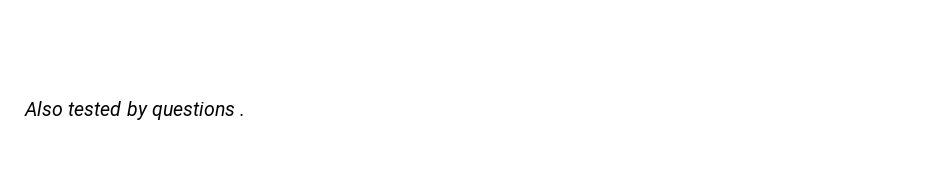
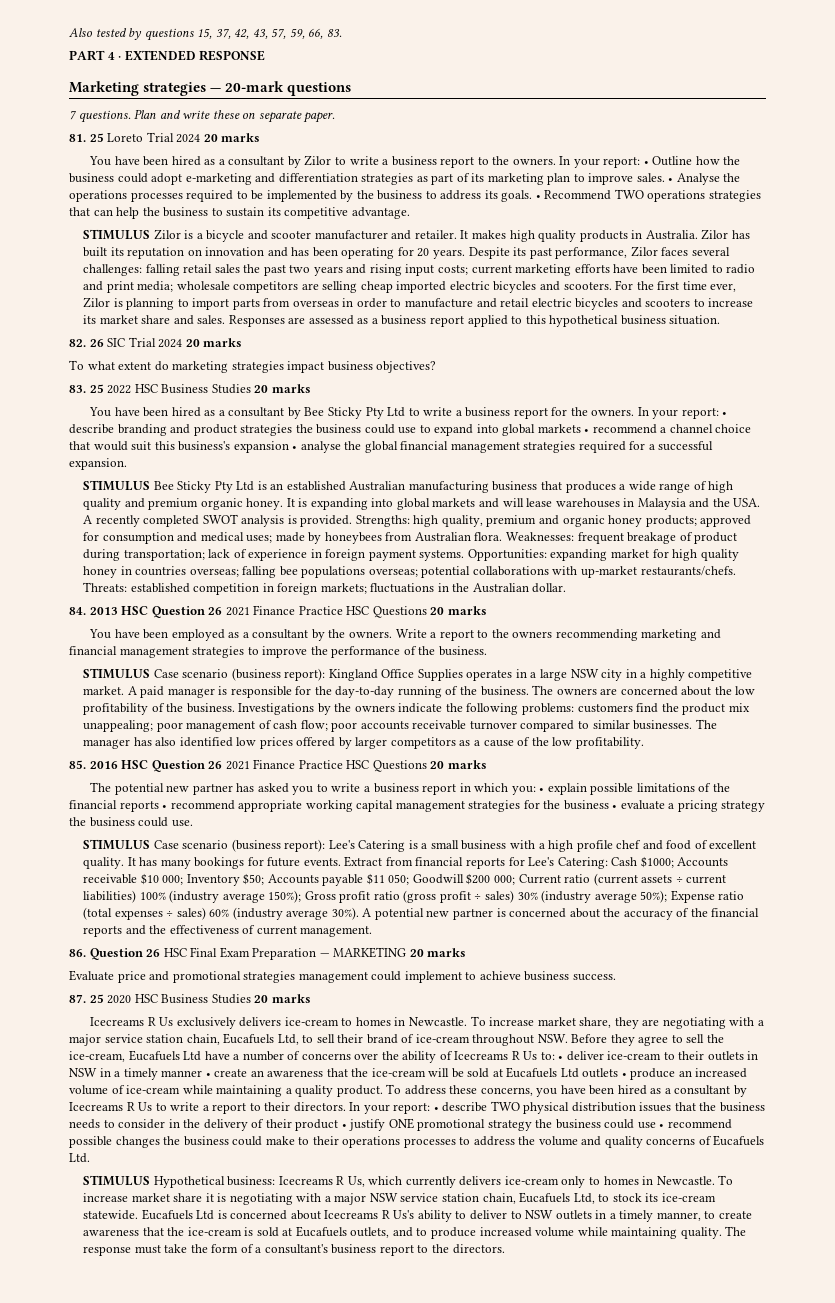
[240,113,246,116] . -> [197,28,342,39] [69,50,266,61] [69,81,352,96] [69,109,336,123] [69,132,261,143] [89,155,741,168] [69,173,741,185] [69,189,761,202] [69,207,410,219] [83,229,750,242] [83,246,730,259] [83,264,756,276] [83,280,737,293] [83,297,754,310] [83,315,721,327] [69,337,243,348] [69,360,437,373] [69,384,311,394] [89,407,728,419] [69,424,752,436] [69,441,714,453] [69,458,127,470] [83,480,734,493] [83,498,761,510] [83,514,752,527] [83,532,738,544] [83,549,739,561] [83,566,736,578] [83,582,567,595] [69,605,487,618] [89,629,721,641] [69,646,487,658] [83,668,753,681] [83,685,756,698] [83,703,750,715] [83,719,717,732] [83,737,644,749] [69,759,487,772] [90,782,730,795] [69,800,766,812] [69,817,193,827] [83,839,757,852] [83,856,729,869] [83,873,727,886] [83,890,745,903] [83,907,760,920] [83,925,373,937] [69,947,467,960] [69,970,616,983] [69,994,311,1004] [90,1016,764,1029] [69,1033,724,1046] [69,1050,759,1063] [69,1067,748,1080] [69,1084,747,1097] [69,1101,765,1114] [69,1118,732,1131] [69,1135,765,1148] [69,1153,90,1163] [83,1175,734,1188] [83,1192,716,1205] [83,1209,752,1222] [83,1226,747,1239] [83,1244,505,1256] 15, 37, 42, 43, 57, 59, 66, 83. // PART 4 · EXTENDED RESPONSE // Marketing strategies — 20-mark questions // 7 questions. Plan and write these on separate paper. // 81. 25 Loreto Trial 2024 20 marks // You have been hired as a consultant by Zilor to write a business report to the owners. In your report: • Outline how the business could adopt e-marketing and differentiation strategies as part of its marketing plan to improve sales. • Analyse the operations processes required to be implemented by the business to address its goals. • Recommend TWO operations strategies that can help the business to sustain its competitive advantage. // STIMULUS Zilor is a bicycle and scooter manufacturer and retailer. It makes high quality products in Australia. Zilor has built its reputation on innovation and has been operating for 20 years. Despite its past performance, Zilor faces several challenges: falling retail sales the past two years and rising input costs; current marketing efforts have been limited to radio and print media; wholesale competitors are selling cheap imported electric bicycles and scooters. For the first time ever, Zilor is planning to import parts from overseas in order to manufacture and retail electric bicycles and scooters to increase its market share and sales. Responses are assessed as a business report applied to this hypothetical business situation. // 82. 26 SIC Trial 2024 20 marks // To what extent do marketing strategies impact business objectives? // 83. 25 2022 HSC Business Studies 20 marks // You have been hired as a consultant by Bee Sticky Pty Ltd to write a business report for the owners. In your report: • describe branding and product strategies the business could use to expand into global markets • recommend a channel choice that would suit this business's expansion • analyse the global financial management strategies required for a successful expansion. // STIMULUS Bee Sticky Pty Ltd is an established Australian manufacturing business that produces a wide range of high quality and premium organic honey. It is expanding into global markets and will lease warehouses in Malaysia and the USA. A recently completed SWOT analysis is provided. Strengths: high quality, premium and organic honey products; approved for consumption and medical uses; made by honeybees from Australian flora. Weaknesses: frequent breakage of product during transportation; lack of experience in foreign payment systems. Opportunities: expanding market for high quality honey in countries overseas; falling bee populations overseas; potential collaborations with up-market restaurants/chefs. Threats: established competition in foreign markets; fluctuations in the Australian dollar. // 84. 2013 HSC Question 26 2021 Finance Practice HSC Questions 20 marks // You have been employed as a consultant by the owners. Write a report to the owners recommending marketing and financial management strategies to improve the performance of the business. // STIMULUS Case scenario (business report): Kingland Office Supplies operates in a large NSW city in a highly competitive market. A paid manager is responsible for the day-to-day running of the business. The owners are concerned about the low profitability of the business. Investigations by the owners indicate the following problems: customers find the product mix unappealing; poor management of cash flow; poor accounts receivable turnover compared to similar businesses. The manager has also identified low prices offered by larger competitors as a cause of the low profitability. // 85. 2016 HSC Question 26 2021 Finance Practice HSC Questions 20 marks // The potential new partner has asked you to write a business report in which you: • explain possible limitations of the financial reports • recommend appropriate working capital management strategies for the business • evaluate a pricing strategy the business could use. // STIMULUS Case scenario (business report): Lee's Catering is a small business with a high profile chef and food of excellent quality. It has many bookings for future events. Extract from financial reports for Lee's Catering: Cash $1000; Accounts receivable $10 000; Inventory $50; Accounts payable $11 050; Goodwill $200 000; Current ratio (current assets ÷ current liabilities) 100% (industry average 150%); Gross profit ratio (gross profit ÷ sales) 30% (industry average 50%); Expense ratio (total expenses ÷ sales) 60% (industry average 30%). A potential new partner is concerned about the accuracy of the financial reports and the effectiveness of current management. // 86. Question 26 HSC Final Exam Preparation — MARKETING 20 marks // Evaluate price and promotional strategies management could implement to achieve business success. // 87. 25 2020 HSC Business Studies 20 marks // Icecreams R Us exclusively delivers ice-cream to homes in Newcastle. To increase market share, they are negotiating with a major service station chain, Eucafuels Ltd, to sell their brand of ice-cream throughout NSW. Before they agree to sell the ice-cream, Eucafuels Ltd have a number of concerns over the ability of Icecreams R Us to: • deliver ice-cream to their outlets in NSW in a timely manner • create an awareness that the ice-cream will be sold at Eucafuels Ltd outlets • produce an increased volume of ice-cream while maintaining a quality product. To address these concerns, you have been hired as a consultant by Icecreams R Us to write a report to their directors. In your report: • describe TWO physical distribution issues that the business needs to consider in the delivery of their product • justify ONE promotional strategy the business could use • recommend possible changes the business could make to their operations processes to address the volume and quality concerns of Eucafuels Ltd. // STIMULUS Hypothetical business: Icecreams R Us, which currently delivers ice-cream only to homes in Newcastle. To increase market share it is negotiating with a major NSW service station chain, Eucafuels Ltd, to stock its ice-cream statewide. Eucafuels Ltd is concerned about Icecreams R Us's ability to deliver to NSW outlets in a timely manner, to create awareness that the ice-cream is sold at Eucafuels outlets, and to produce increased volume while maintaining quality. The response must take the form of a consultant's business report to the directors.

